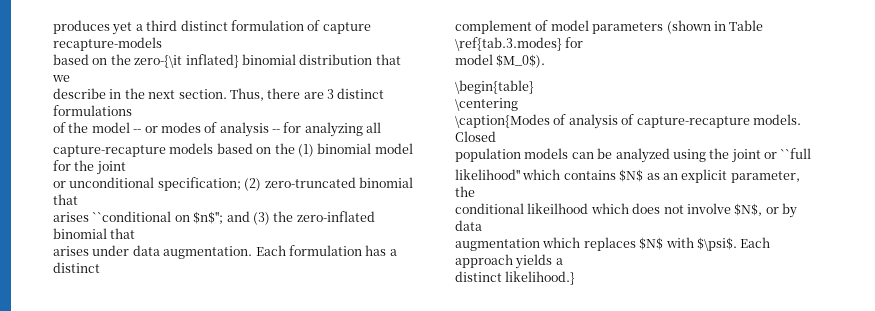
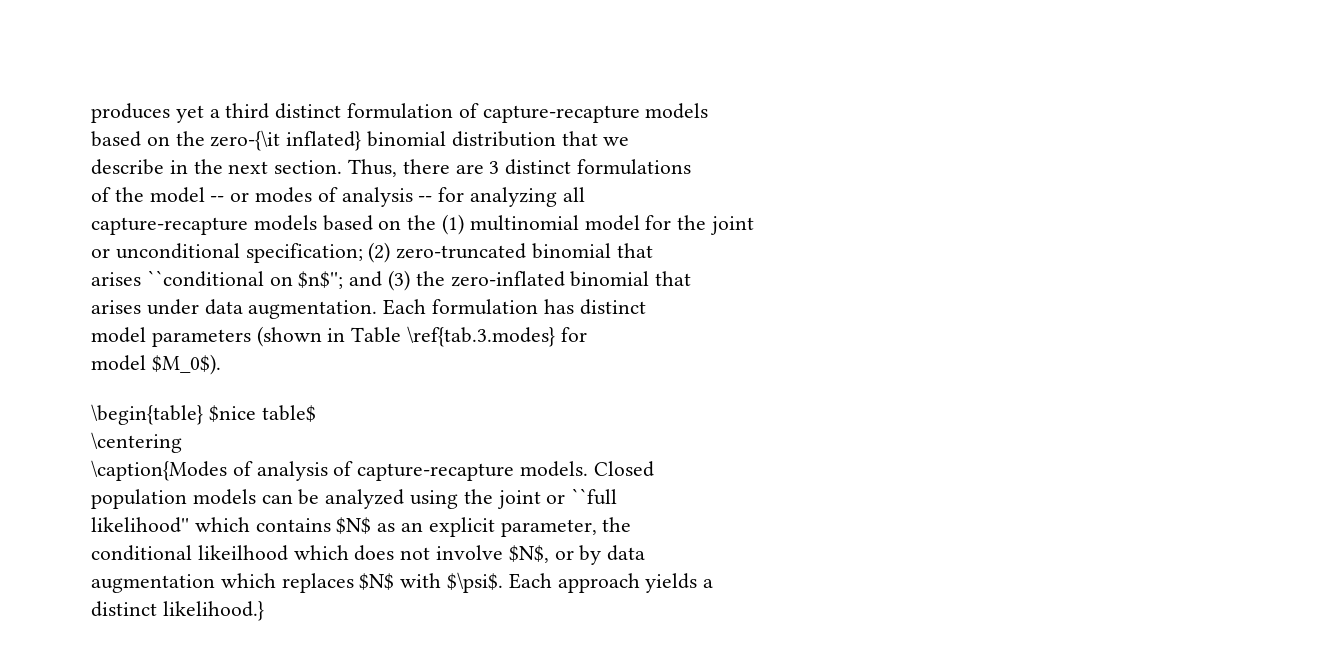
[322,22,371,34] [53,37,162,51] capture recapture-models -> [482,103,709,123] capture-recapture models
[317,143,372,154] binomial -> [469,215,579,231] multinomial
[389,249,397,256] a -> (574, 306) none
[455,20,549,34] complement of -> (646, 307) none
(534, 87) none -> [208,405,316,422] $nice table$

